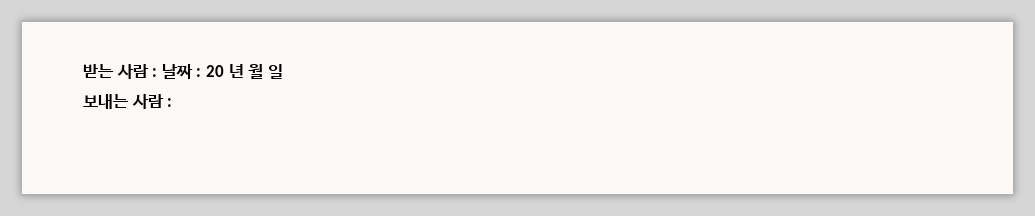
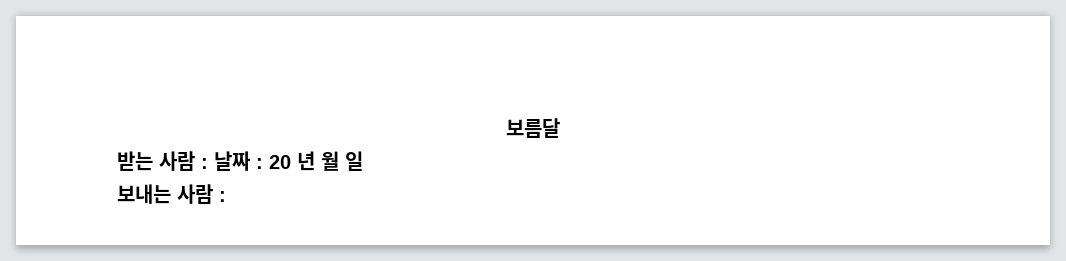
(83, 71) none -> [506,118,560,138] 보름달 //

